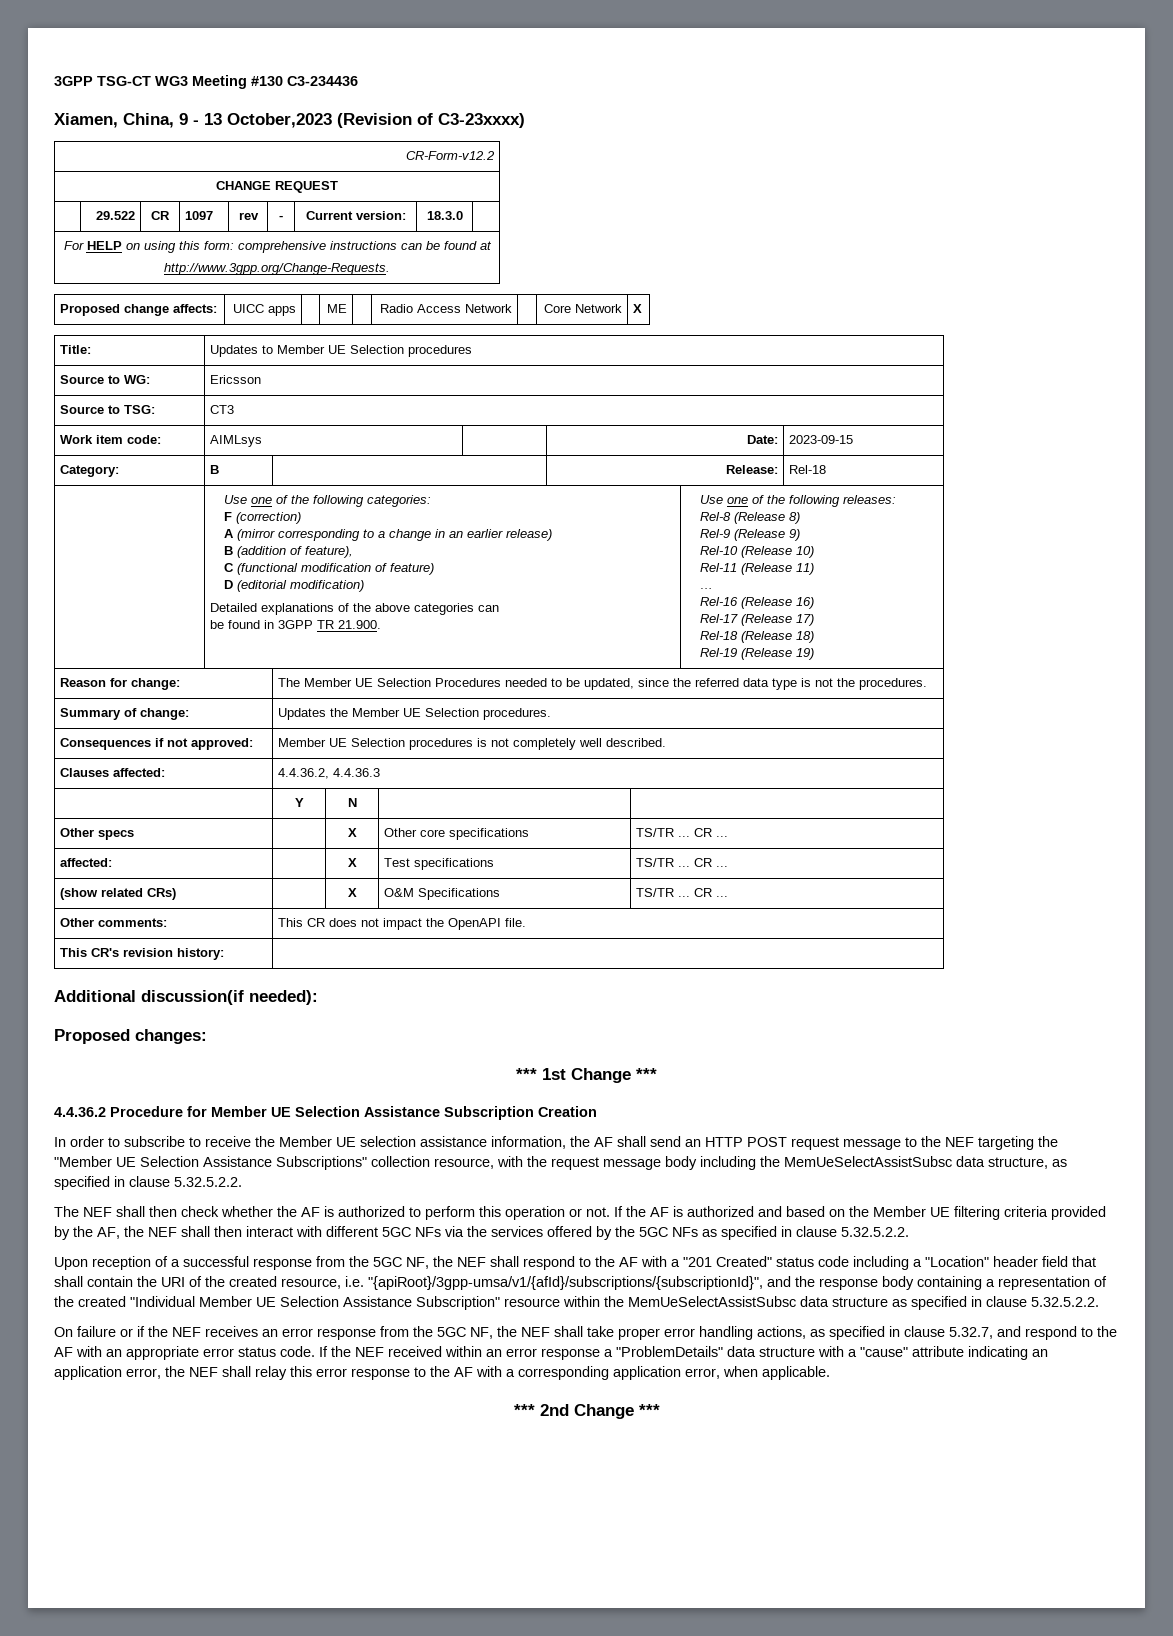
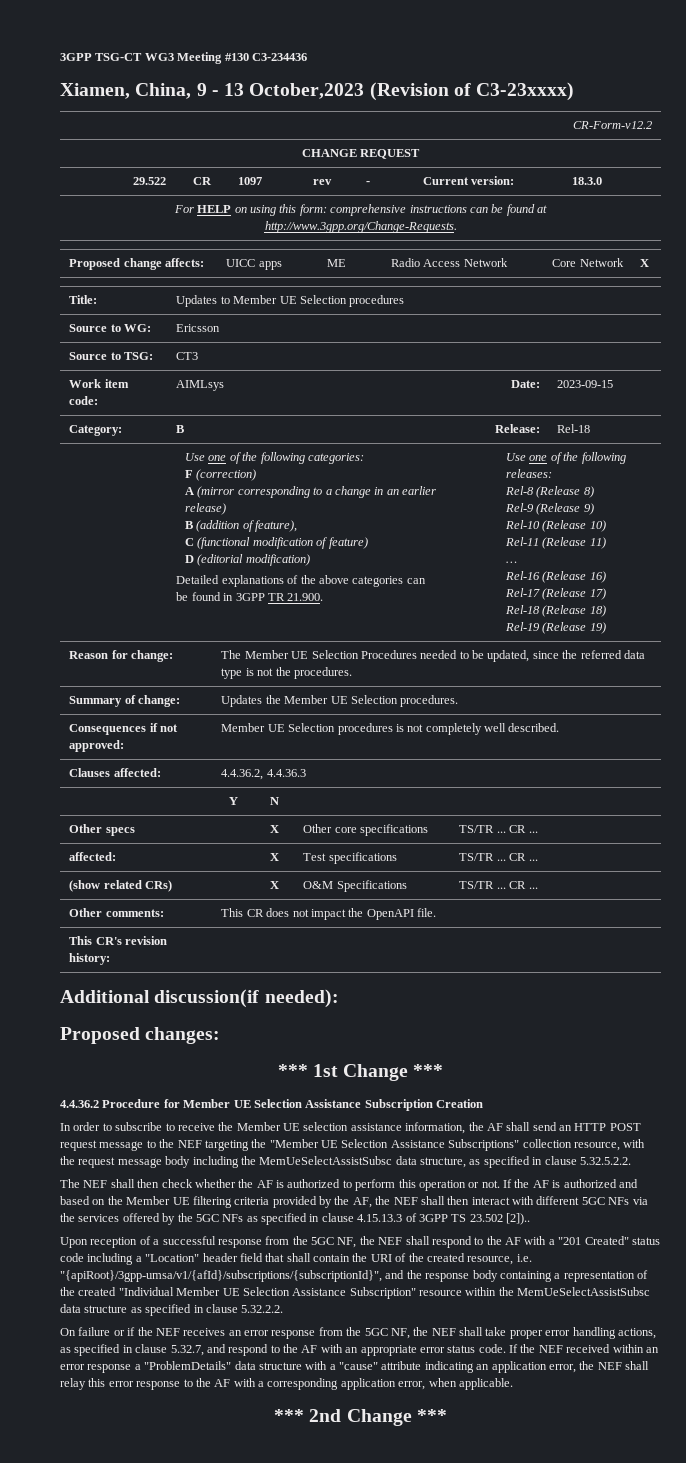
[841,1227,909,1237] 5.32.5.2.2. -> [357,1213,530,1225] 4.15.13.3 of 3GPP TS 23.502 [2])..
[1031,1297,1099,1307] 5.32.5.2.2. -> [241,1305,284,1313] 5.32.2.2.

